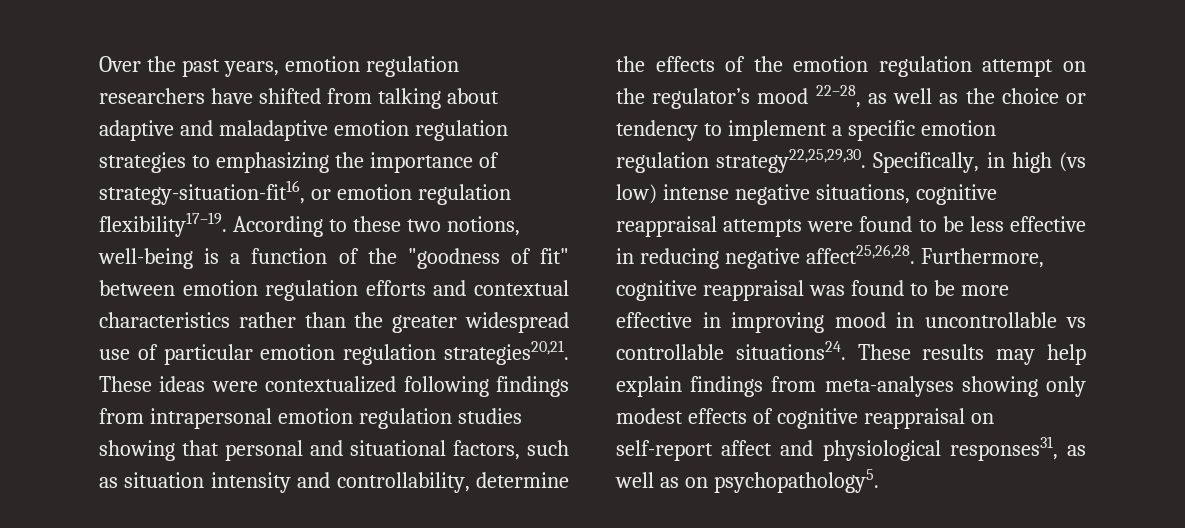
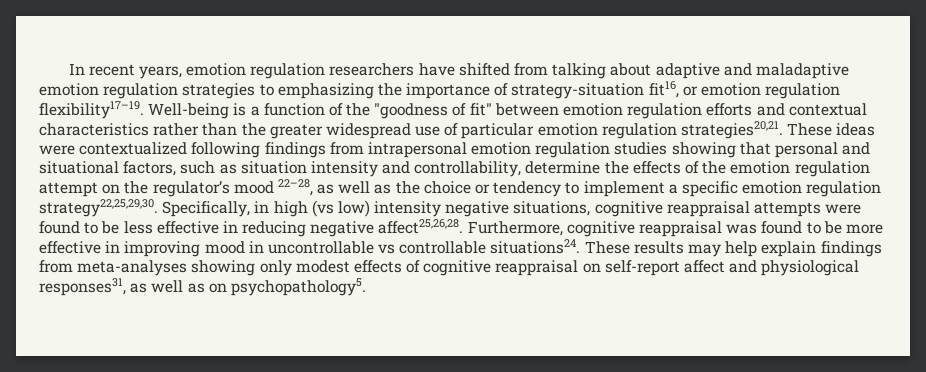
[99,56,220,77] Over the past -> [68,63,135,76] In recent
[99,180,305,205] strategy-situation-fit16, -> [511,81,679,99] strategy-situation fit16,
[232,216,520,237] [98,248,193,269] According to these two notions, well-being -> [148,103,230,119] Well-being
[662,184,729,200] intense -> [374,201,442,217] intensity

